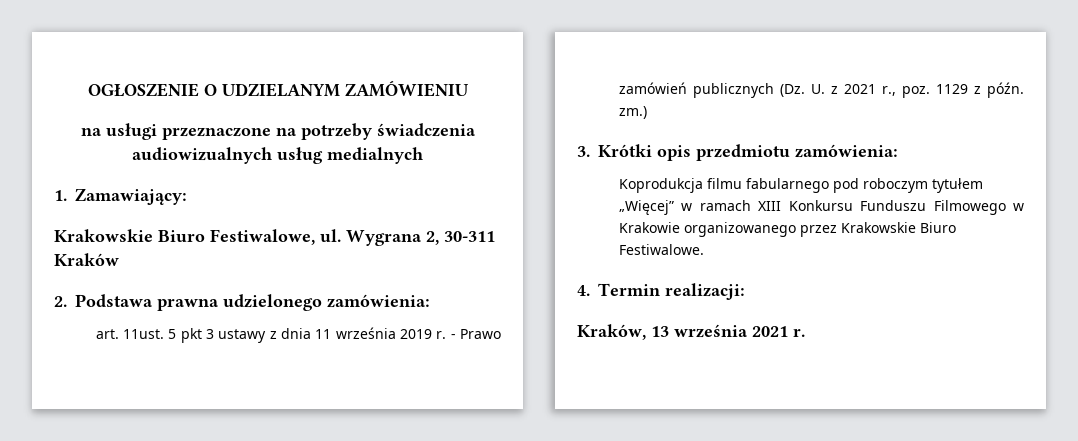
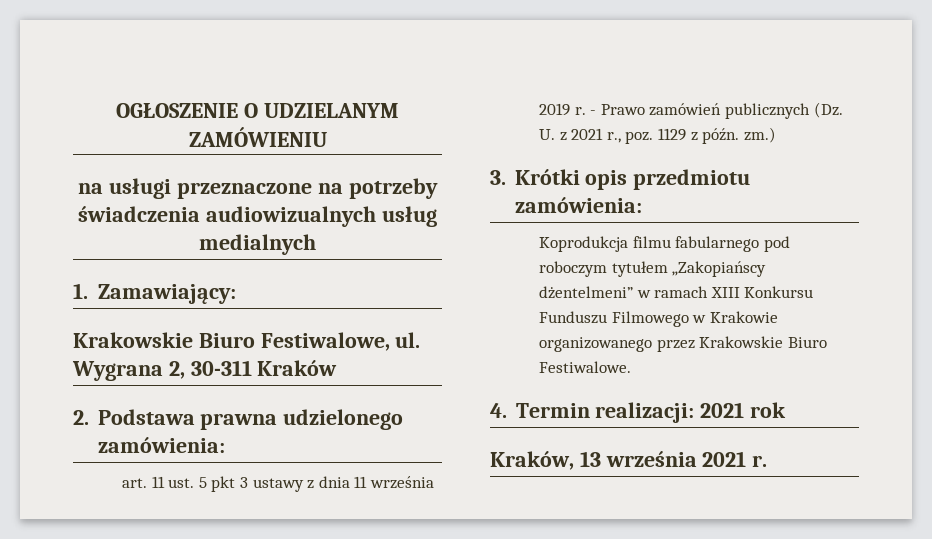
[122,329,164,339] 11ust. -> [151,476,195,488] 11 ust.
[618,200,674,215] „Więcej” -> [672,261,767,277] [538,286,633,299] „Zakopiańscy dżentelmeni”
(745, 291) none -> [700,402,786,418] 2021 rok

